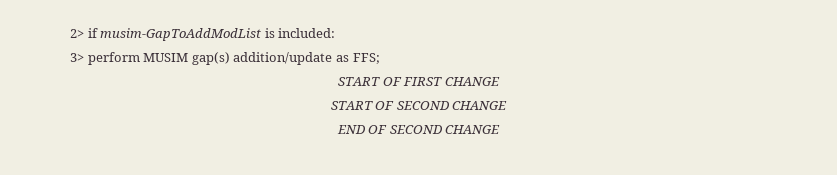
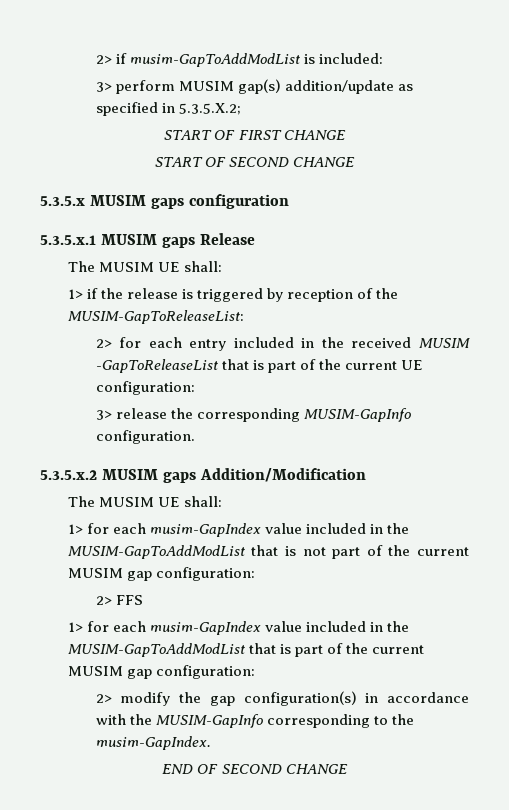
[352,53,380,64] FFS; -> [95,102,241,116] specified in 5.3.5.X.2;
(508, 105) none -> [40,194,289,209] [40,233,255,248] [67,261,223,272] [67,288,399,302] [67,310,244,324] [95,337,471,351] [95,359,424,373] [95,381,195,395] [95,408,411,422] [95,430,195,444] [40,468,366,483] [67,496,223,507] [67,523,410,537] [67,545,470,559] [67,567,255,581] [95,595,143,605] [67,621,410,635] [67,643,425,657] [67,665,255,679] [95,691,469,706] [95,714,414,728] [95,736,211,750] // 5.3.5.x MUSIM gaps configuration // 5.3.5.x.1 MUSIM gaps Release // The MUSIM UE shall: // 1> if the release is triggered by reception of the MUSIM-GapToReleaseList: // 2> for each entry included in the received MUSIM -GapToReleaseList that is part of the current UE configuration: // 3> release the corresponding MUSIM-GapInfo configuration. // 5.3.5.x.2 MUSIM gaps Addition/Modification // The MUSIM UE shall: // 1> for each musim-GapIndex value included in the MUSIM-GapToAddModList that is not part of the current MUSIM gap configuration: // 2> FFS // 1> for each musim-GapIndex value included in the MUSIM-GapToAddModList that is part of the current MUSIM gap configuration: // 2> modify the gap configuration(s) in accordance with the MUSIM-GapInfo corresponding to the musim-GapIndex.

